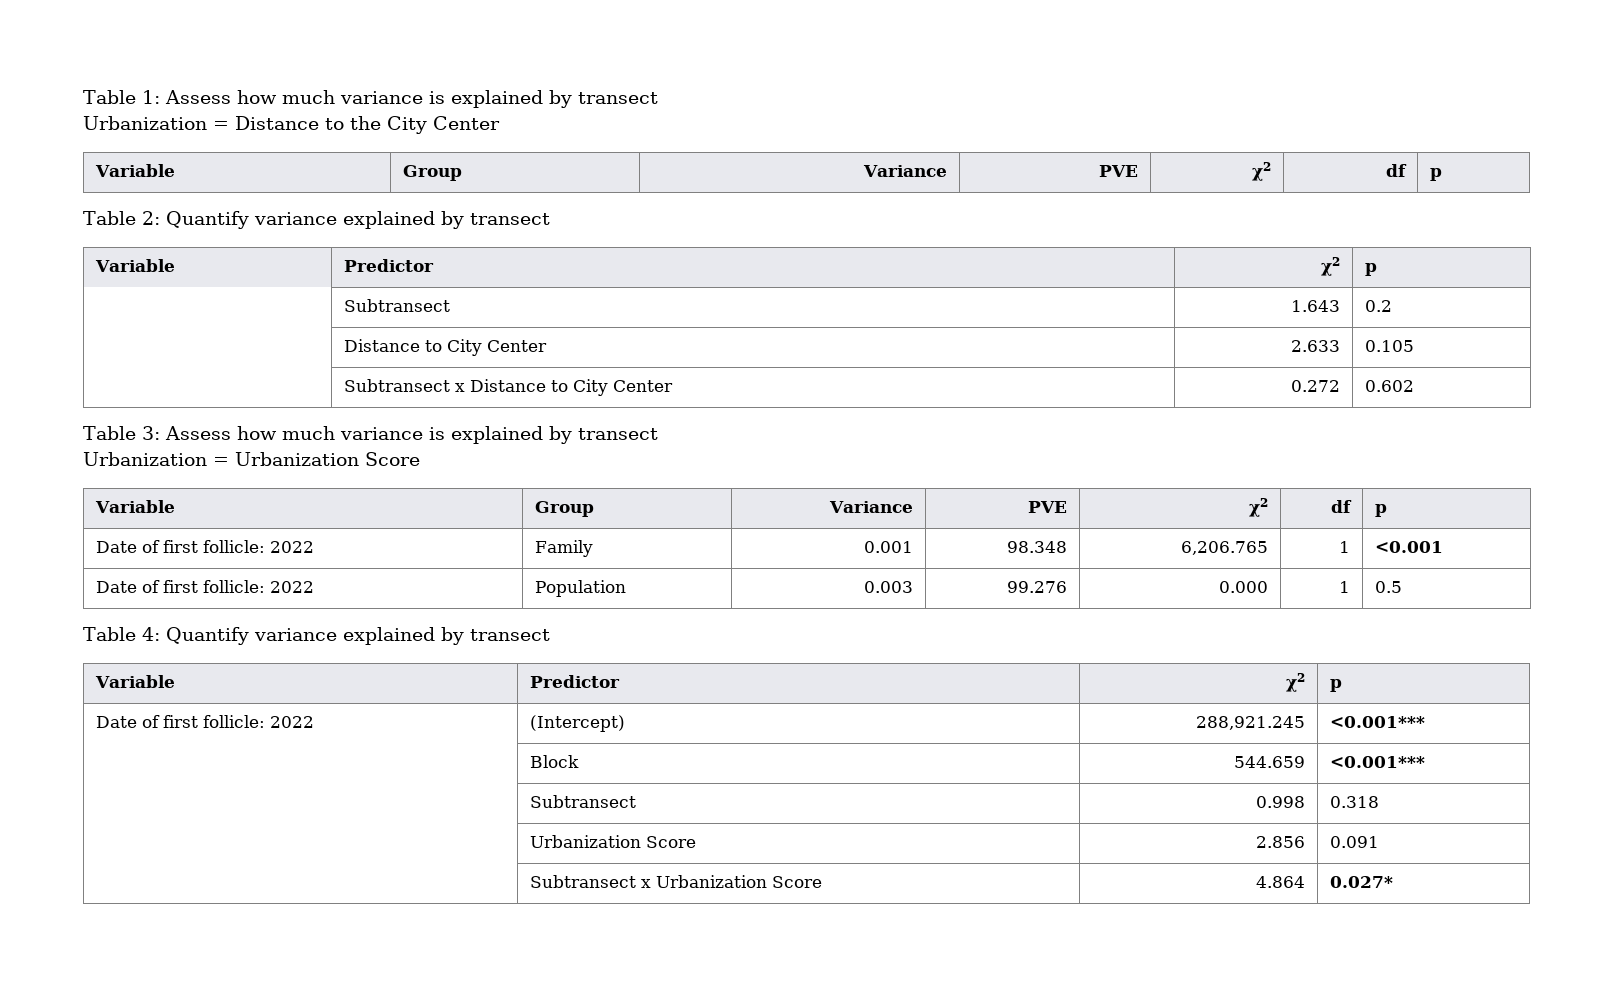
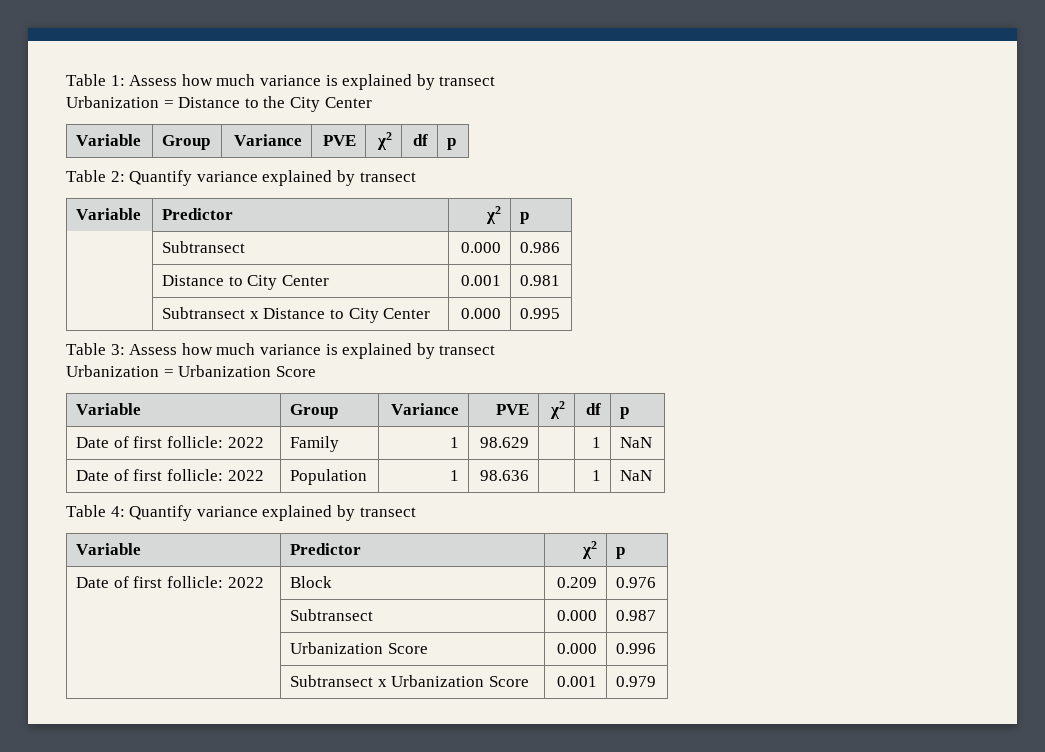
[1291,300,1341,312] [1364,300,1392,312] [343,339,547,356] [1291,340,1341,352] [1364,340,1414,352] 1.643 | 0.2 // | Distance to City Center | 2.633 | 0.105 -> [460,242,501,253] [520,242,561,253] [162,275,330,290] [460,275,501,286] [520,275,561,286] 0.000 | 0.986 // | Distance to City Center | 0.001 | 0.981
[1291,380,1341,392] [1364,380,1414,392] 0.272 | 0.602 -> [460,308,501,319] [520,308,561,319] 0.000 | 0.995
[864,541,914,553] [1007,541,1068,553] [1181,541,1269,555] [1339,541,1351,553] [1374,541,1443,553] 0.001 | 98.348 | 6,206.765 | 1 | <0.001 -> [449,437,459,448] [479,437,529,448] [591,437,601,448] [620,437,653,448] 1 | 98.629 | | 1 | NaN
[864,581,914,593] [1007,581,1068,593] [1219,581,1269,593] [1339,581,1351,593] [1374,581,1402,593] 0.003 | 99.276 | 0.000 | 1 | 0.5 -> [449,470,459,481] [479,470,529,481] [591,470,601,481] [620,470,653,481] 1 | 98.636 | | 1 | NaN
[529,715,625,732] [1196,716,1306,730] [1329,716,1425,728] | (Intercept) | 288,921.245 | <0.001*** // -> (264, 582) none
[1234,756,1306,768] [1329,756,1425,768] [529,795,636,808] [1256,796,1306,808] [1329,796,1379,808] [529,835,696,848] [1256,836,1306,848] [1329,836,1379,848] 544.659 | <0.001*** // | Subtransect | 0.998 | 0.318 // | Urbanization Score | 2.856 | 0.091 -> [556,577,597,588] [616,577,657,588] [290,609,374,621] [556,610,597,621] [616,610,657,621] [290,642,428,654] [556,643,597,654] [616,643,657,654] 0.209 | 0.976 // | Subtransect | 0.000 | 0.987 // | Urbanization Score | 0.000 | 0.996
[1256,876,1306,888] [1329,876,1393,888] 4.864 | 0.027* -> [556,676,597,687] [616,676,657,687] 0.001 | 0.979

